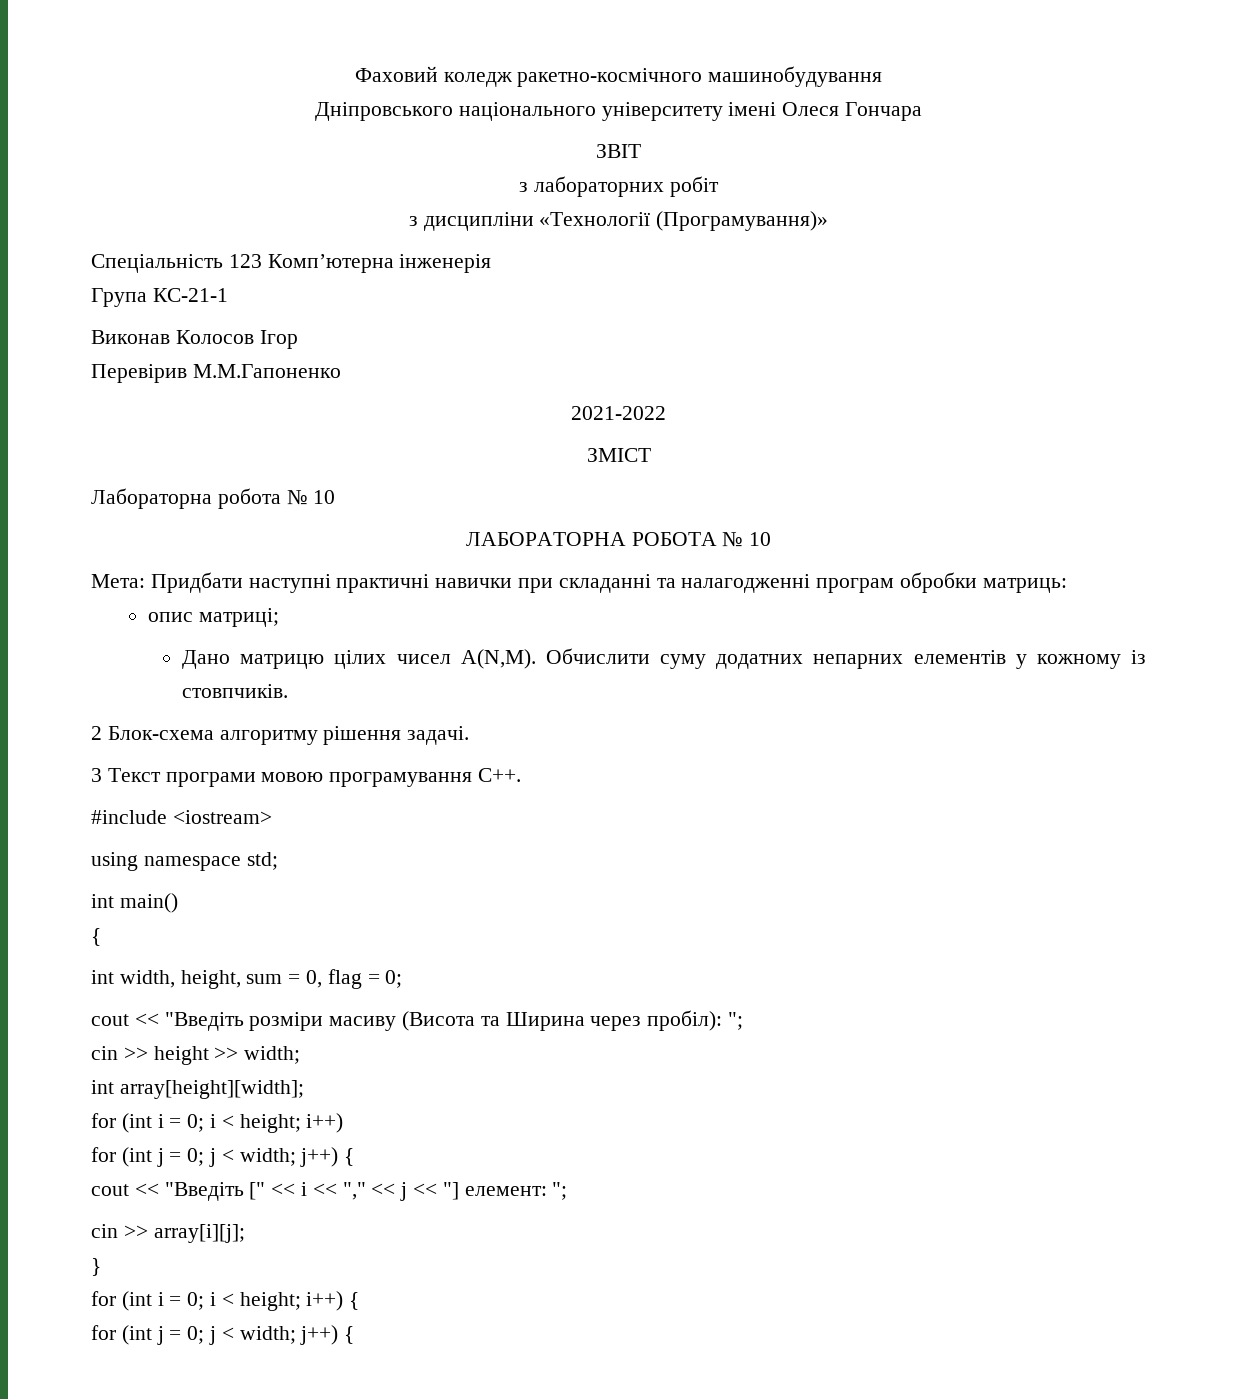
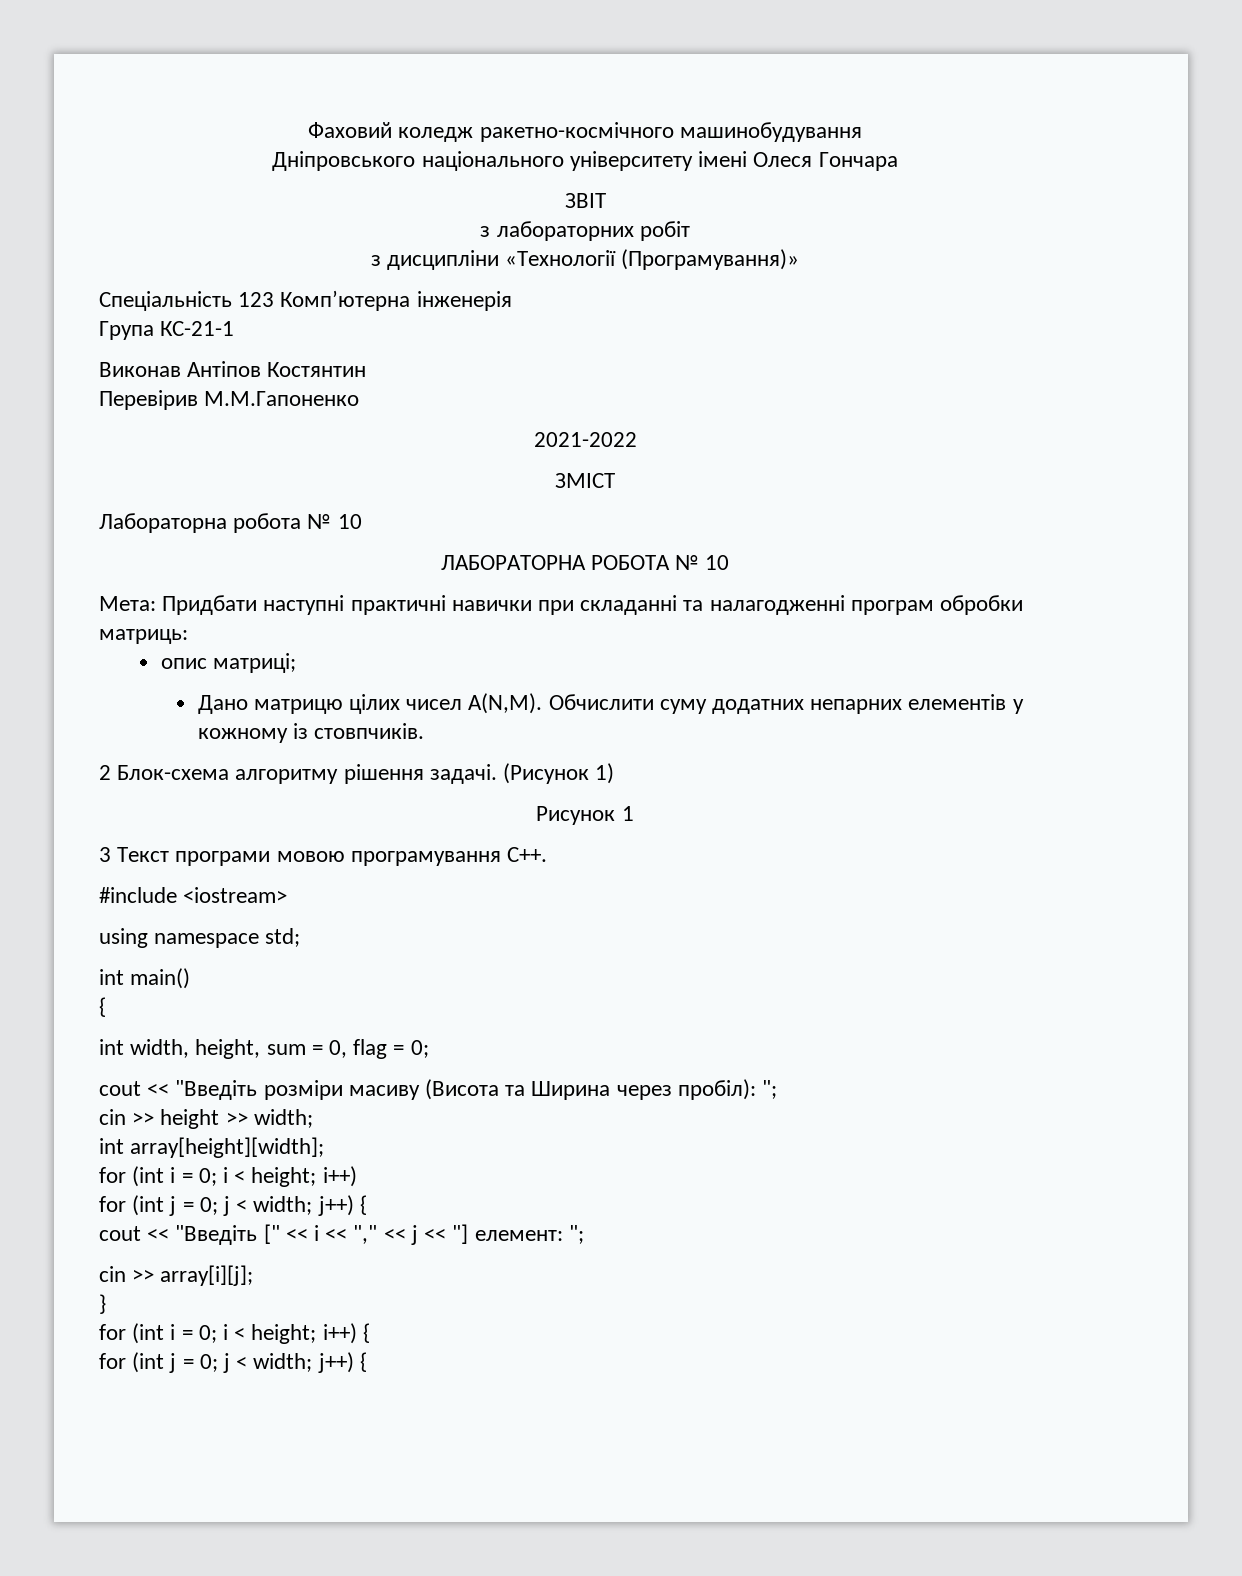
[175,330,298,349] Колосов Ігор -> [187,361,367,377] Антіпов Костянтин
(470, 735) none -> [503,763,615,784] [536,806,634,825] (Рисунок 1) // Рисунок 1

